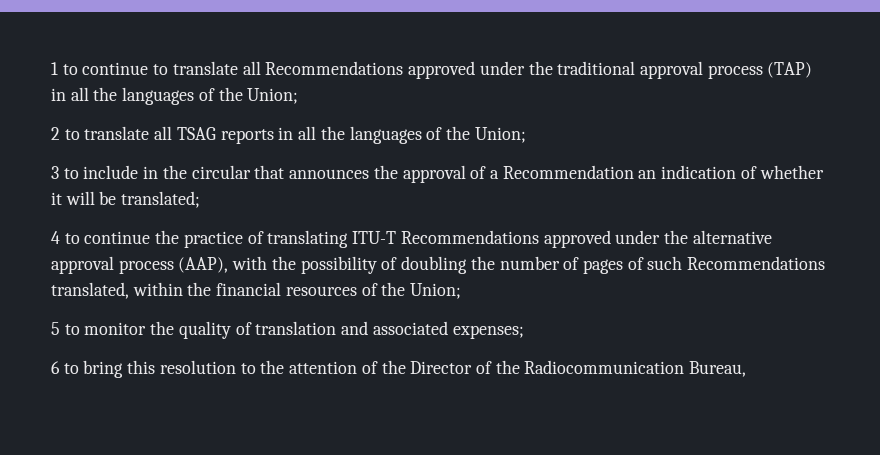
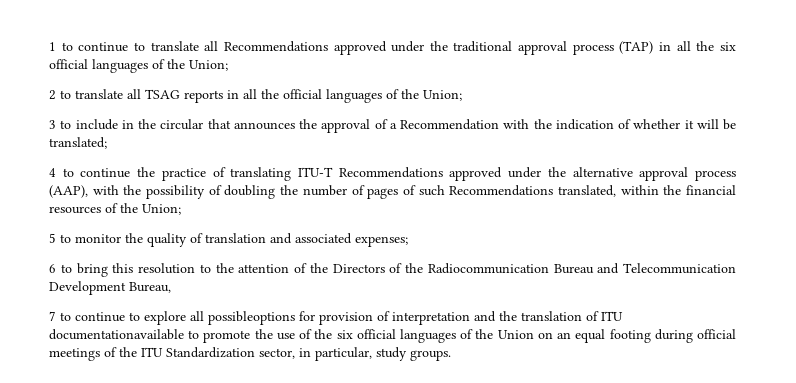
(118, 94) none -> [719,42,736,51] [49,59,88,69] six official
(345, 133) none -> [283,89,322,99] official
[638,170,657,179] an -> [503,119,552,129] with the
[410,361,473,374] Director -> [332,264,385,273] Directors
[689,361,747,377] Bureau, -> [553,263,736,274] [49,281,171,295] [49,311,623,325] [49,329,736,343] [49,347,451,361] Bureau and Telecommunication Development Bureau, // 7 to continue to explore all possibleoptions for provision of interpretation and the translation of ITU documentationavailable to promote the use of the six official languages of the Union on an equal footing during official meetings of the ITU Standardization sector, in particular, study groups.

